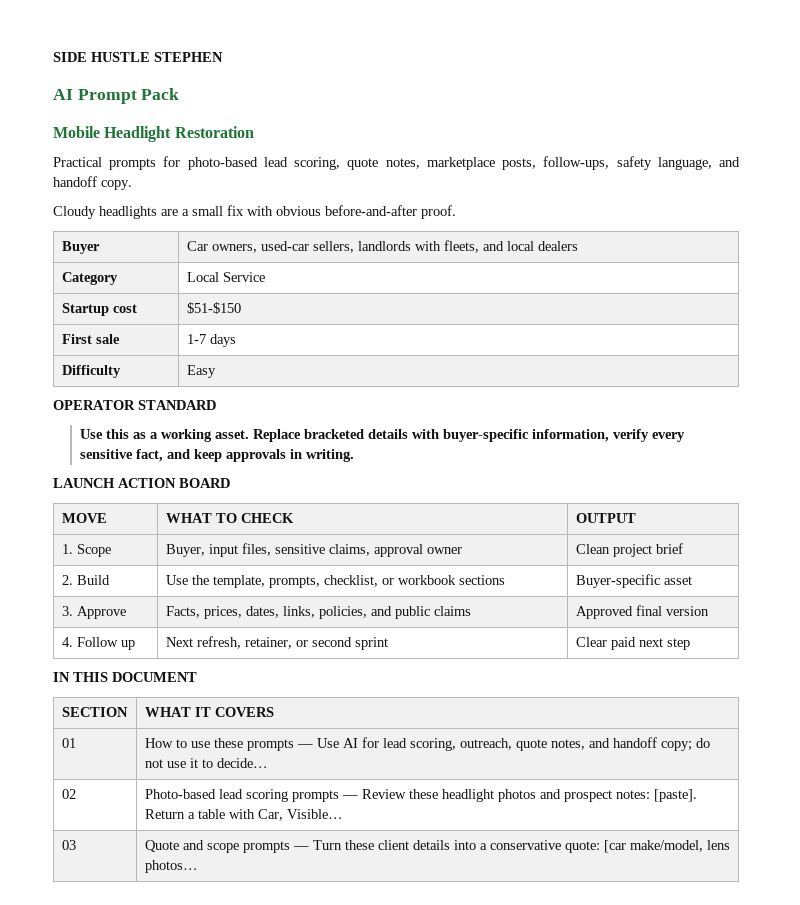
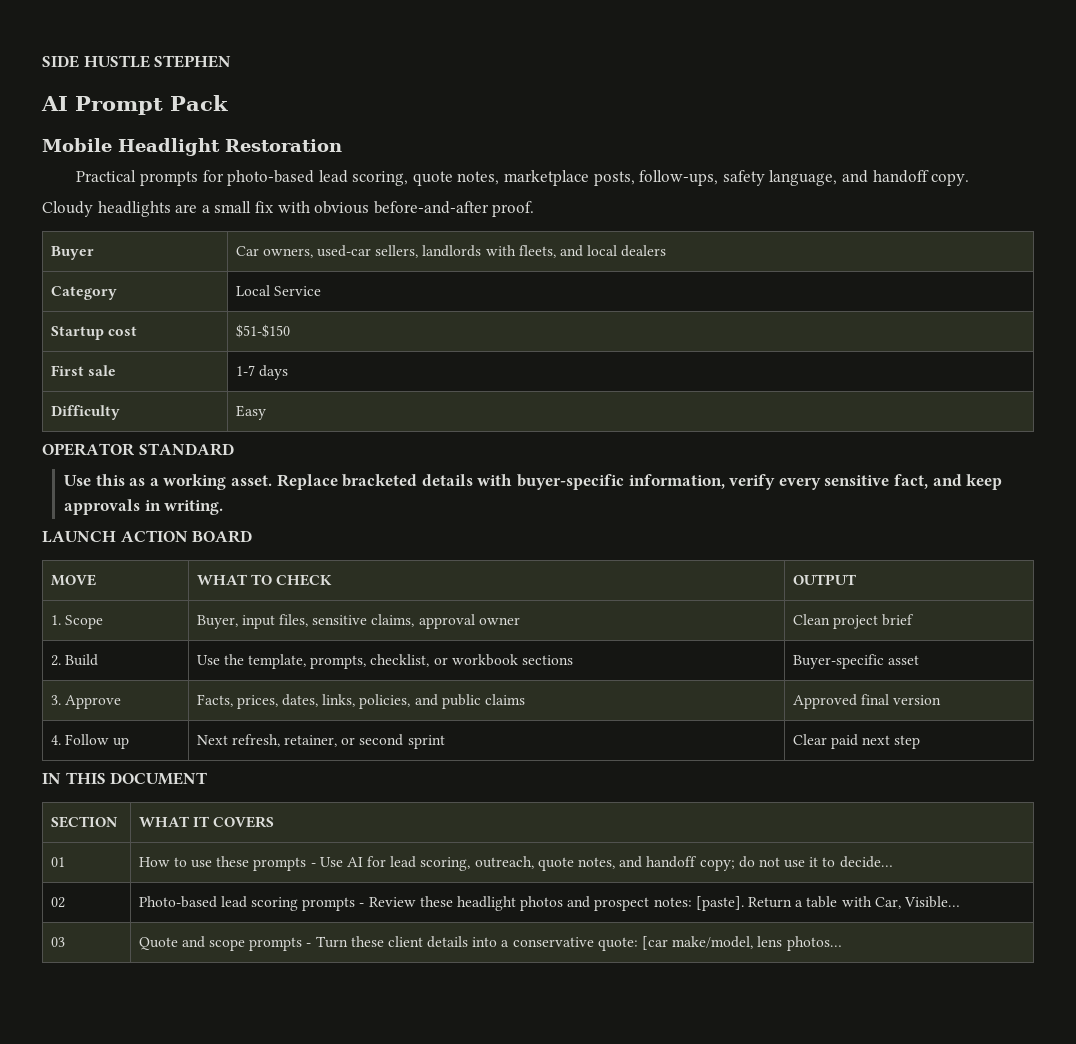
[296,744,313,748] — -> [310,863,316,867] -
[341,795,358,799] — -> [359,903,365,907] -
[292,846,309,850] — -> [306,943,312,947] -

